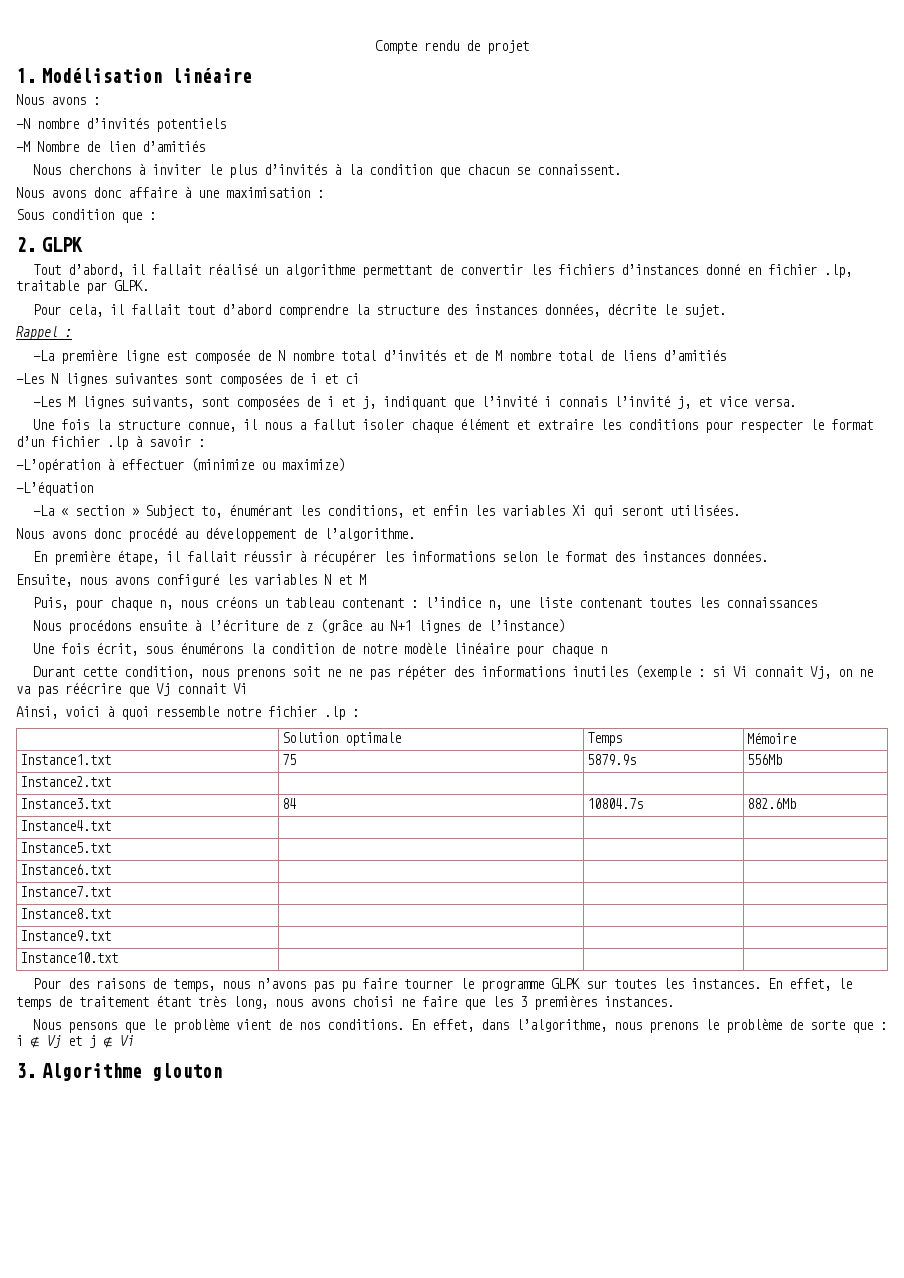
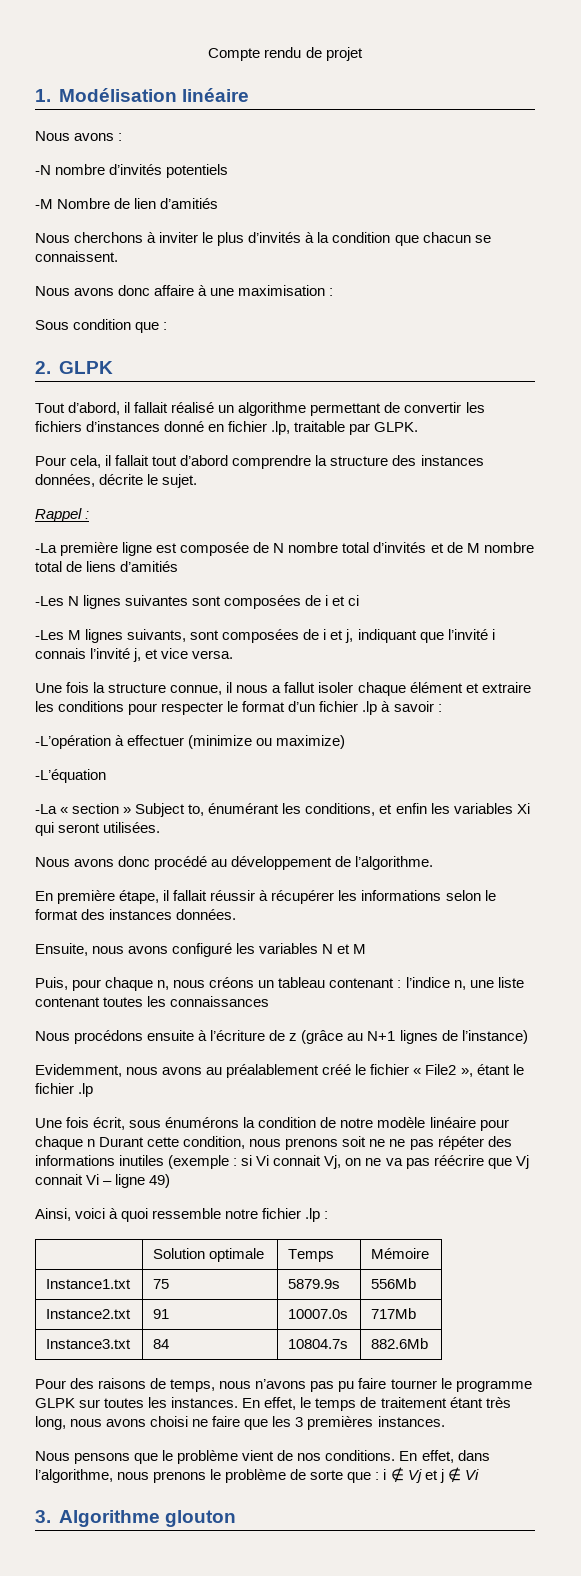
(565, 626) none -> [35,1064,524,1078] [35,1083,94,1097] // Evidemment, nous avons au préalablement créé le fichier « File2 », étant le fichier .lp
(607, 650) // -> (96, 1143) none
(247, 688) none -> [103,1174,171,1188] – ligne 49)
(112, 781) | | -> [153,1309,170,1319] [288,1309,349,1319] [371,1308,417,1319] 91 | 10007.0s | 717Mb
[20,820,112,831] [20,842,112,853] [20,864,112,875] [20,886,112,897] [20,908,112,919] [20,930,112,941] [20,952,119,963] // Instance4.txt | | | // Instance5.txt | | | // Instance6.txt | | | // Instance7.txt | | | // Instance8.txt | | | // Instance9.txt | | | // Instance10.txt | | | -> (429, 1343) none

